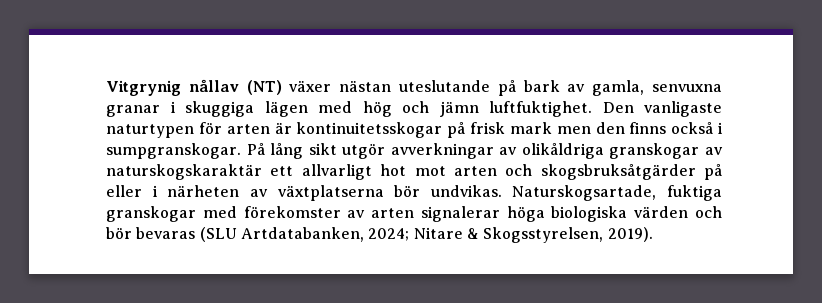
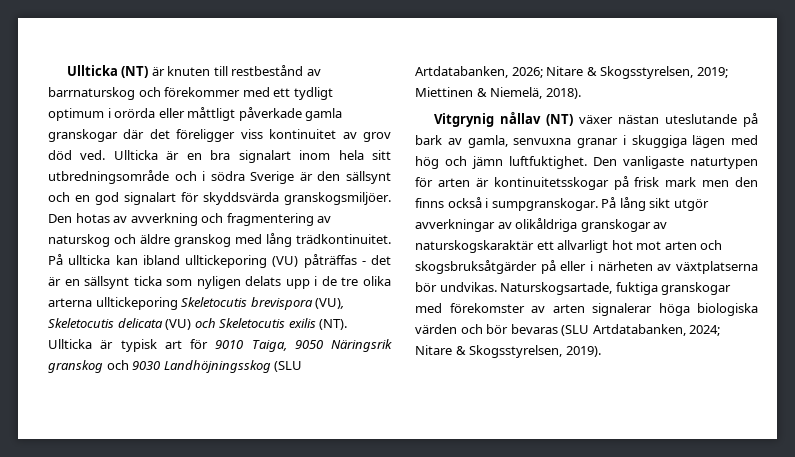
(106, 88) none -> [66,65,321,78] [48,87,333,100] [48,107,343,121] [48,129,391,142] [48,150,392,163] [48,170,391,184] [48,192,391,205] [48,213,332,226] [48,233,391,247] [48,254,391,268] [48,276,391,289] [48,297,345,310] [48,318,348,330] [48,339,392,352] [48,360,303,373] [415,66,728,79] [415,87,581,99] Ullticka (NT) är knuten till restbestånd av barrnaturskog och förekommer med ett tydligt optimum i orörda eller måttligt påverkade gamla granskogar där det föreligger viss kontinuitet av grov död ved. Ullticka är en bra signalart inom hela sitt utbredningsområde och i södra Sverige är den sällsynt och en god signalart för skyddsvärda granskogsmiljöer. Den hotas av avverkning och fragmentering av naturskog och äldre granskog med lång trädkontinuitet. På ullticka kan ibland ulltickeporing (VU) påträffas - det är en sällsynt ticka som nyligen delats upp i de tre olika arterna ulltickeporing Skeletocutis brevispora (VU), Skeletocutis delicata (VU) och Skeletocutis exilis (NT). Ullticka är typisk art för 9010 Taiga, 9050 Näringsrik granskog och 9030 Landhöjningsskog (SLU Artdatabanken, 2026; Nitare & Skogsstyrelsen, 2019; Miettinen & Niemelä, 2018). //

